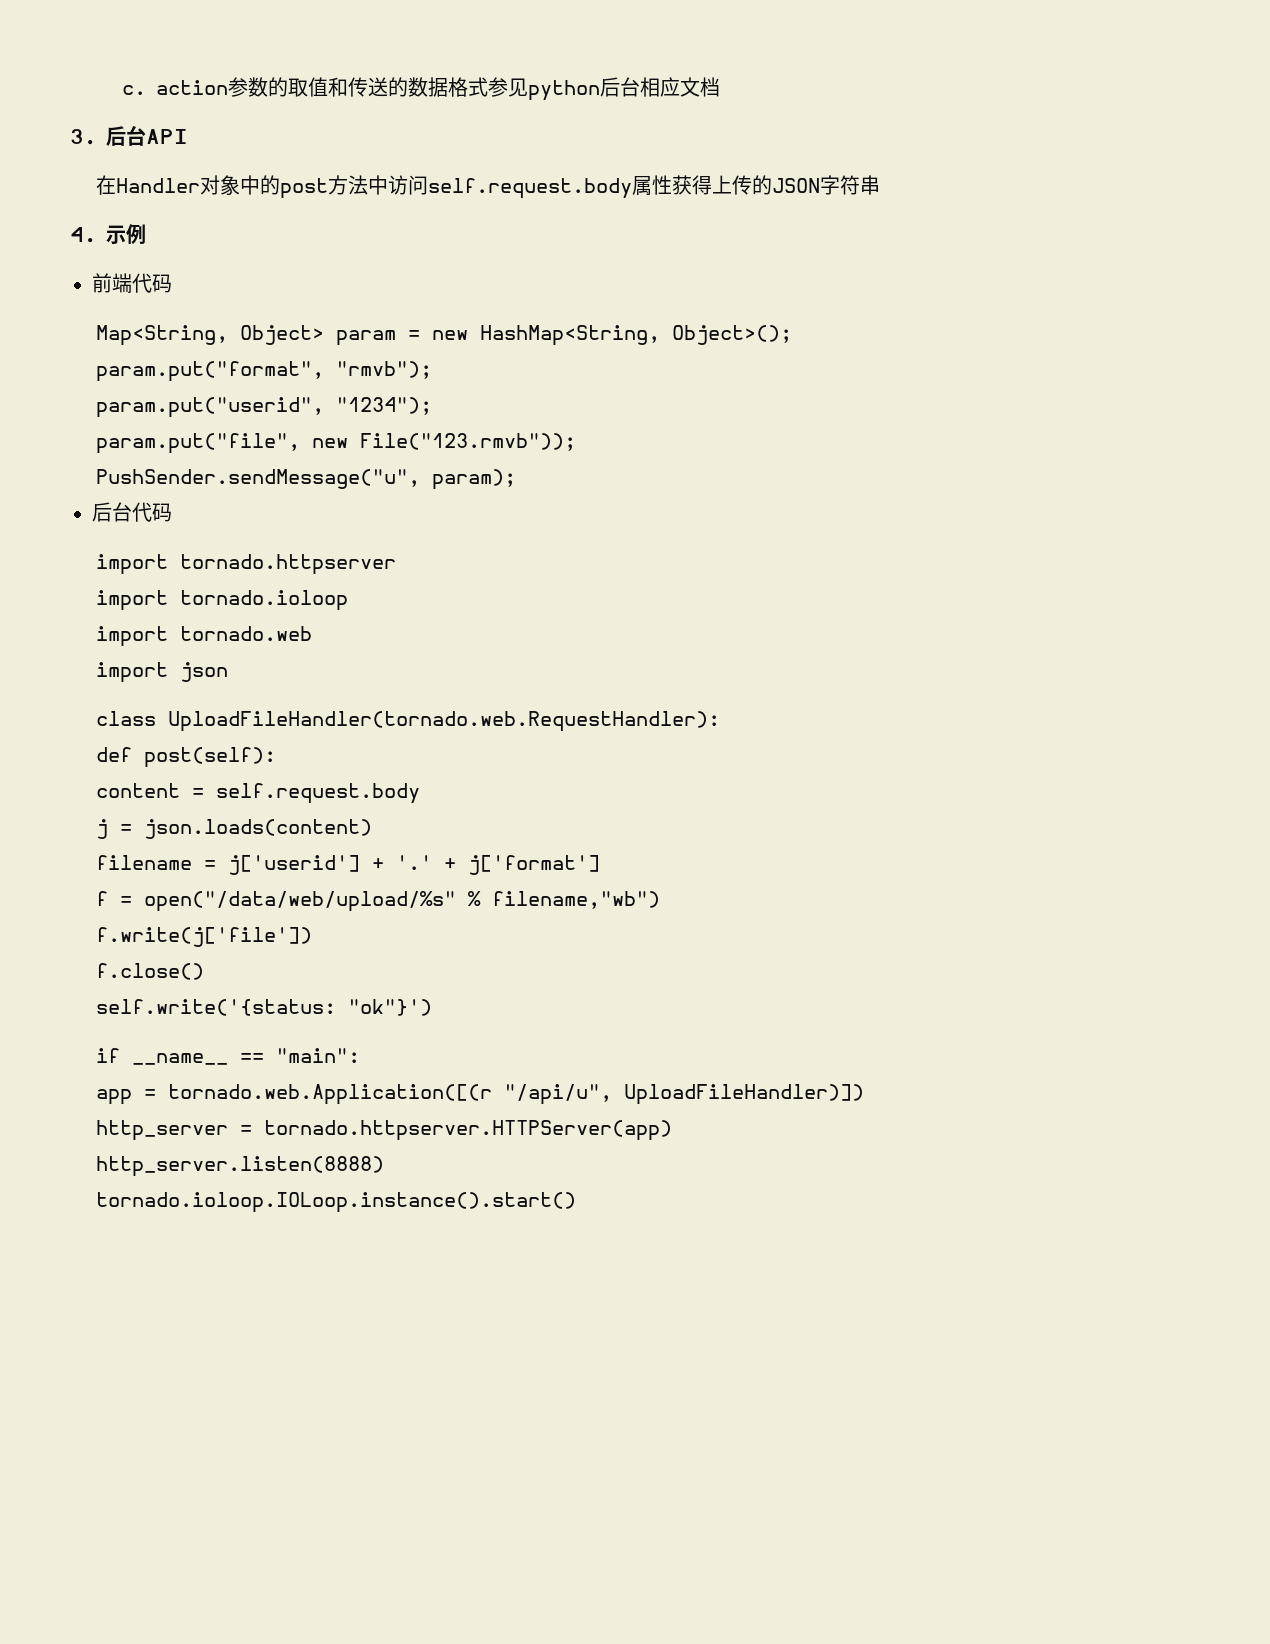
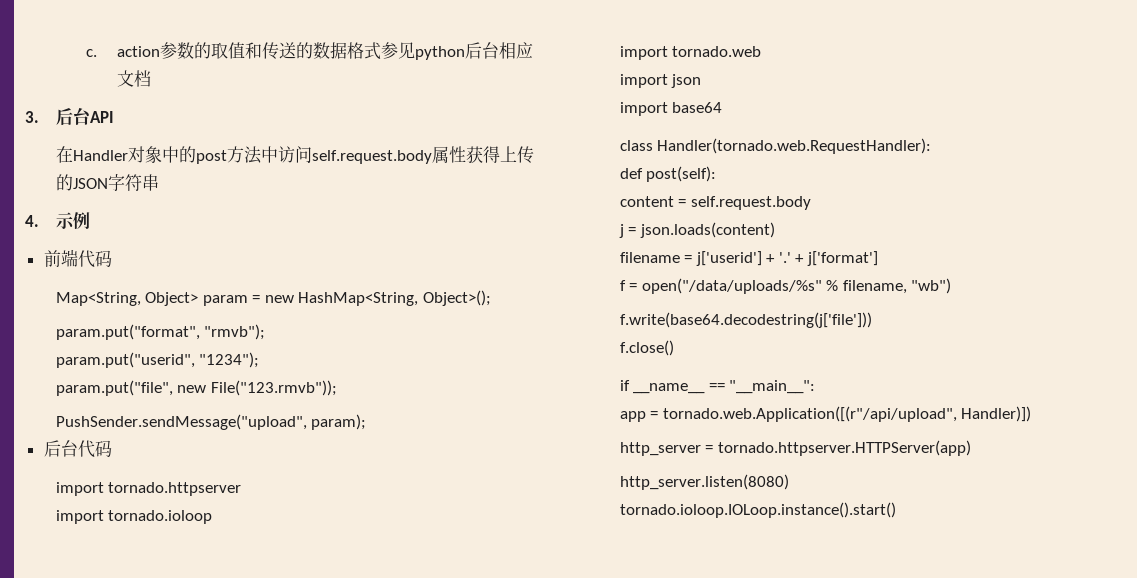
[95,469,420,489] PushSender.sendMessage("u", -> [55,414,307,430] PushSender.sendMessage("upload",
(228, 672) none -> [619,102,723,116] // import base64
[167,711,720,732] UploadFileHandler(tornado.web.RequestHandler): -> [657,138,932,154] Handler(tornado.web.RequestHandler):
[143,891,660,912] [95,927,312,947] open("/data/web/upload/%s" % filename,"wb") // f.write(j['file']) -> [641,278,952,294] [619,312,872,328] open("/data/uploads/%s" % filename, "wb") // f.write(base64.decodestring(j['file']))
[95,999,432,1016] // self.write('{status: "ok"}') -> (674, 348) none
[275,1048,360,1063] "main": -> [729,380,816,394] "__main__":
[167,1084,864,1105] tornado.web.Application([(r "/api/u", UploadFileHandler)]) -> [662,406,1032,422] tornado.web.Application([(r"/api/upload", Handler)])
[95,1156,384,1177] http_server.listen(8888) -> [619,474,789,490] http_server.listen(8080)

